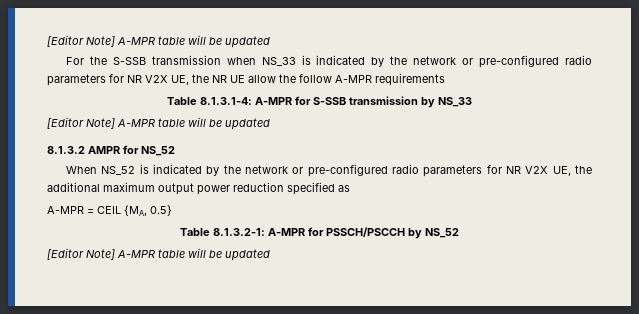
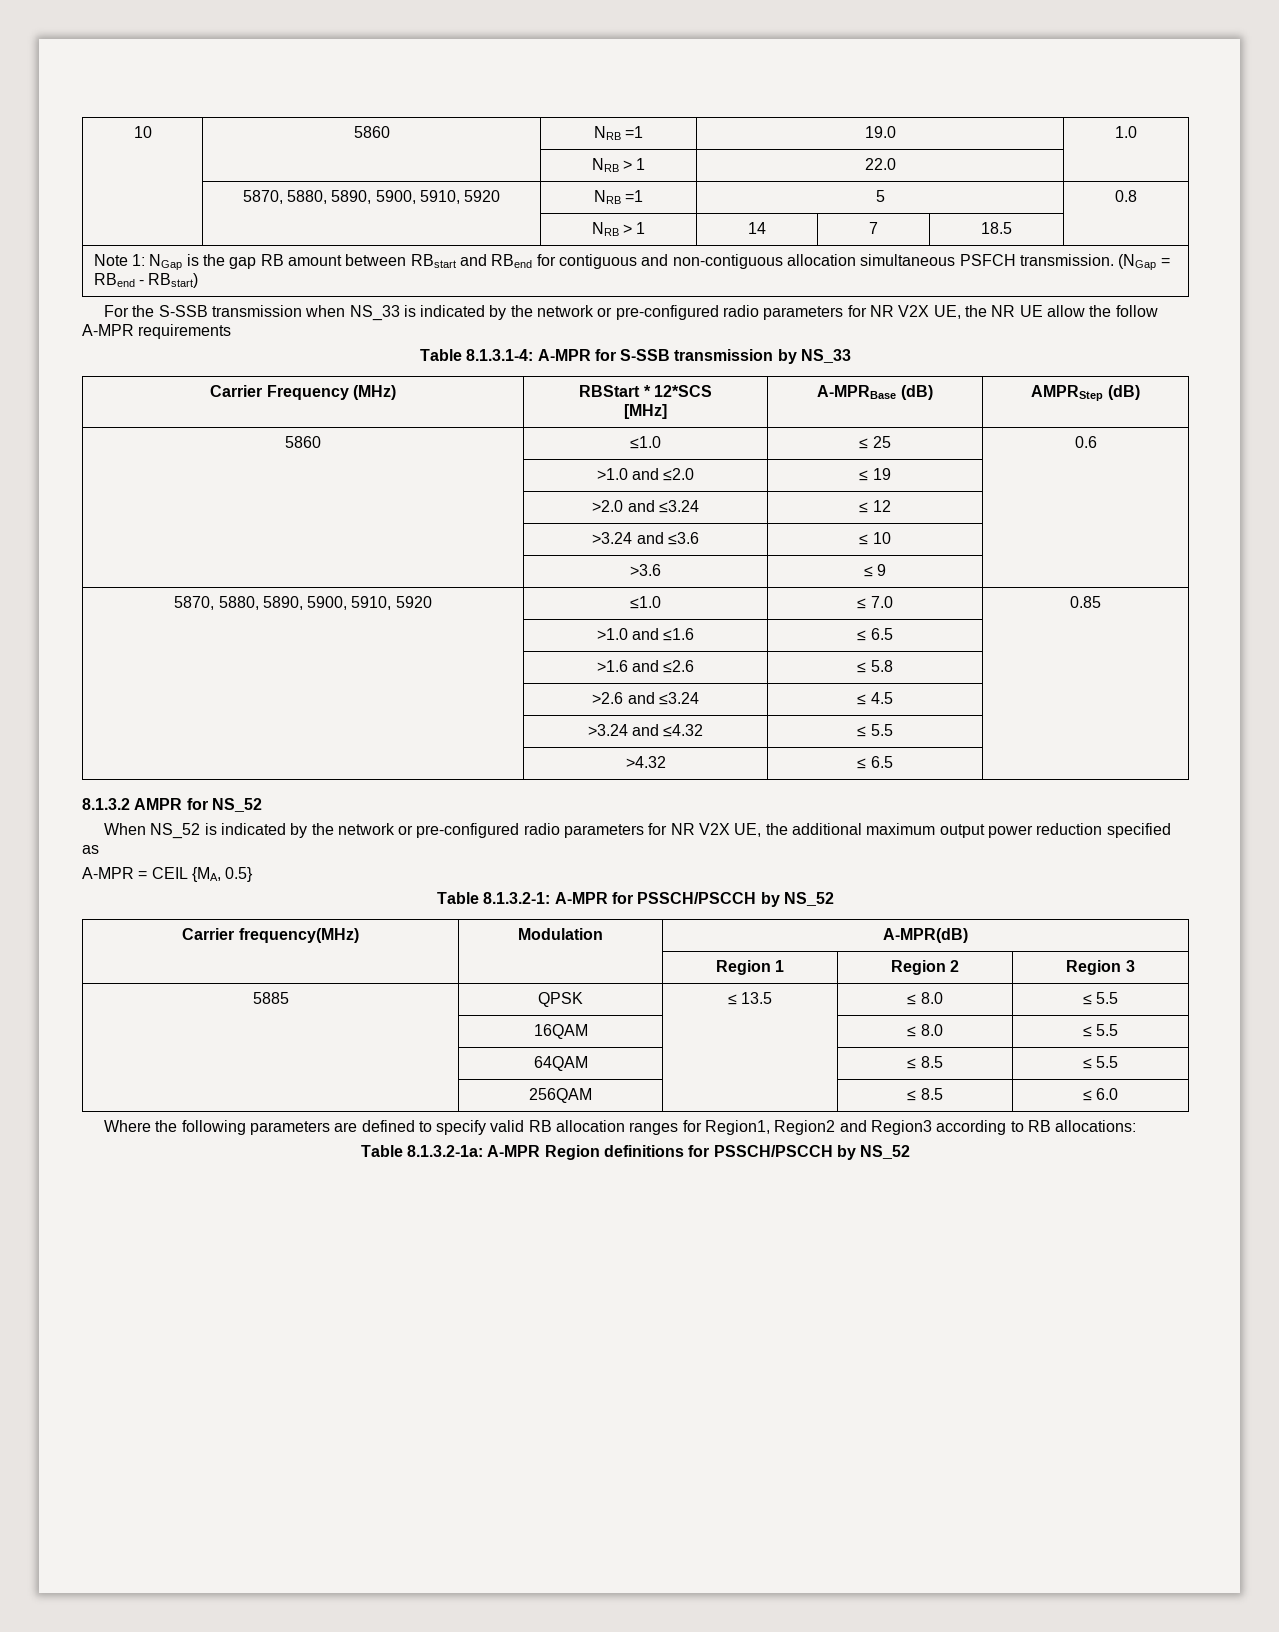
[47,35,270,48] [Editor Note] A-MPR table will be updated -> [133,126,152,138] [353,126,390,138] [593,126,644,140] [864,126,896,138] [1115,126,1137,138] [591,158,646,172] [864,158,896,170] [242,190,501,204] [593,190,644,204] [875,190,885,202] [1115,190,1137,202] [591,222,646,236] [748,222,766,234] [869,222,878,234] [981,222,1012,234] [93,254,1170,270] [93,273,199,288] 10 | 5860 | NRB =1 | 19.0 | 1.0 // | | NRB > 1 | 22.0 | // | 5870, 5880, 5890, 5900, 5910, 5920 | NRB =1 | 5 | 0.8 // | | NRB > 1 | 14 | 7 | 18.5 | // Note 1: NGap is the gap RB amount between RBstart and RBend for contiguous and non-contiguous allocation simultaneous PSFCH transmission. (NGap = RBend - RBstart)
[47,117,270,130] // [Editor Note] A-MPR table will be updated -> [210,385,396,400] [579,385,712,397] [624,404,667,419] [817,385,933,400] [1031,385,1140,401] [285,436,321,448] [630,436,661,449] [859,436,891,449] [1074,436,1097,448] [596,468,695,481] [859,468,891,481] [592,500,699,513] [859,500,891,513] [592,532,699,545] [859,532,891,545] [630,564,661,576] [863,564,887,577] [174,596,432,610] [630,596,661,609] [857,596,893,609] [1070,596,1101,608] [596,628,695,641] [857,628,893,641] [596,660,695,673] [857,660,893,673] [592,692,699,705] [857,692,893,705] [587,724,704,737] [857,724,893,737] [625,756,666,768] [857,756,893,769] // Carrier Frequency (MHz) | RBStart * 12*SCS // [MHz] | A-MPRBase (dB) | AMPRStep (dB) // 5860 | ≤1.0 | ≤ 25 | 0.6 // | >1.0 and ≤2.0 | ≤ 19 | // | >2.0 and ≤3.24 | ≤ 12 | // | >3.24 and ≤3.6 | ≤ 10 | // | >3.6 | ≤ 9 | // 5870, 5880, 5890, 5900, 5910, 5920 | ≤1.0 | ≤ 7.0 | 0.85 // | >1.0 and ≤1.6 | ≤ 6.5 | // | >1.6 and ≤2.6 | ≤ 5.8 | // | >2.6 and ≤3.24 | ≤ 4.5 | // | >3.24 and ≤4.32 | ≤ 5.5 | // | >4.32 | ≤ 6.5 |
[47,248,270,261] // [Editor Note] A-MPR table will be updated -> [182,928,359,943] [518,928,603,940] [883,928,968,943] [715,960,785,975] [890,960,960,975] [1066,960,1135,975] [252,992,289,1004] [538,992,583,1007] [727,992,773,1005] [907,992,943,1005] [1082,992,1119,1005] [533,1024,588,1039] [907,1024,943,1037] [1082,1024,1119,1037] [533,1056,588,1071] [907,1056,943,1069] [1082,1056,1119,1069] [529,1088,592,1103] [907,1088,943,1101] [1082,1088,1119,1101] [103,1120,1137,1135] [360,1145,911,1160] // Carrier frequency(MHz) | Modulation | A-MPR(dB) // | | Region 1 | Region 2 | Region 3 // 5885 | QPSK | ≤ 13.5 | ≤ 8.0 | ≤ 5.5 // | 16QAM | | ≤ 8.0 | ≤ 5.5 // | 64QAM | | ≤ 8.5 | ≤ 5.5 // | 256QAM | | ≤ 8.5 | ≤ 6.0 // Where the following parameters are defined to specify valid RB allocation ranges for Region1, Region2 and Region3 according to RB allocations: // Table 8.1.3.2-1a: A-MPR Region definitions for PSSCH/PSCCH by NS_52

